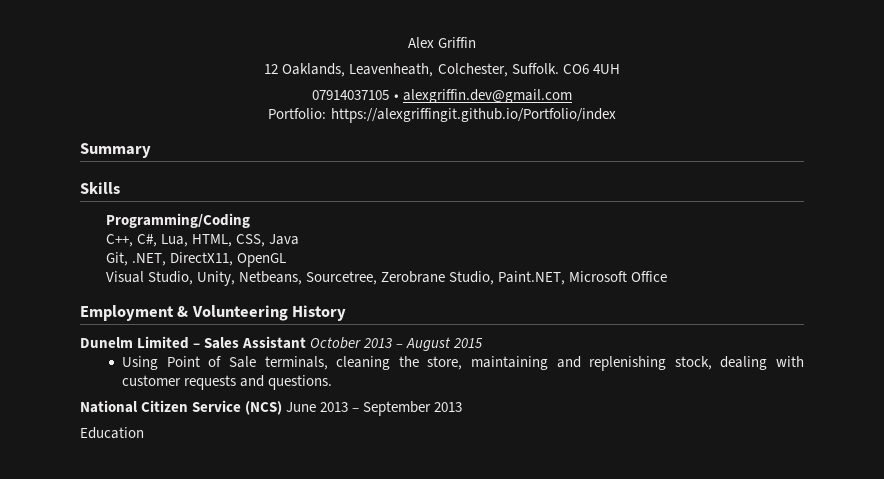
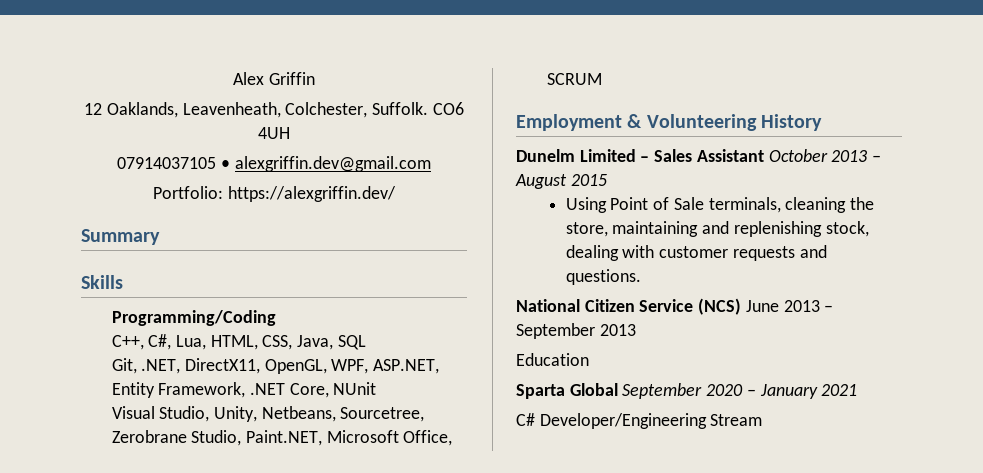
[330,108,616,123] https://alexgriffingit.github.io/Portfolio/index -> [227,186,396,202] https://alexgriffin.dev/
[268,234,299,245] Java -> [297,335,366,350] Java, SQL
[236,253,286,267] OpenGL -> [264,359,440,374] [111,382,377,398] OpenGL, WPF, ASP.NET, Entity Framework, .NET Core, NUnit
[631,271,668,282] Office -> [403,430,453,446] [546,73,602,85] Office, SCRUM
(144, 433) none -> [516,383,858,399] [516,413,763,429] // Sparta Global September 2020 – January 2021 // C# Developer/Engineering Stream

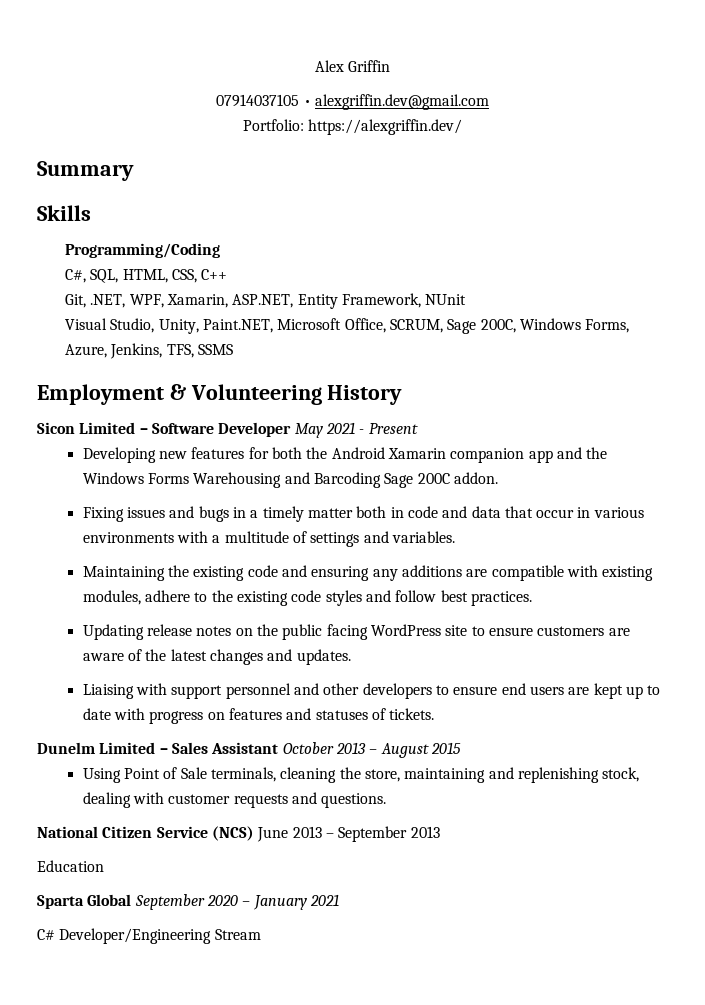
[84,102,464,118] [258,127,290,139] // 12 Oaklands, Leavenheath, Colchester, Suffolk. CO6 4UH -> (391, 66) none
[111,334,366,350] C++, C#, Lua, HTML, CSS, Java, SQL -> [65,269,228,283] C#, SQL, HTML, CSS, C++
[184,358,369,374] DirectX11, OpenGL, WPF, -> [129,294,229,308] WPF, Xamarin,
[249,383,329,398] .NET Core, -> (422, 300) none
[261,406,425,422] [111,430,453,446] [546,73,602,85] [516,114,822,131] Netbeans, Sourcetree, Zerobrane Studio, Paint.NET, Microsoft Office, SCRUM // Employment & Volunteering History -> [203,318,630,334] [65,343,234,359] [37,384,403,405] [37,422,418,438] [82,447,608,463] [82,472,498,488] [82,506,644,522] [82,531,455,547] [82,565,654,581] [82,590,532,606] [82,624,630,640] [82,649,351,665] [82,683,661,699] [82,708,435,724] Paint.NET, Microsoft Office, SCRUM, Sage 200C, Windows Forms, Azure, Jenkins, TFS, SSMS // Employment & Volunteering History // Sicon Limited – Software Developer May 2021 - Present // Developing new features for both the Android Xamarin companion app and the Windows Forms Warehousing and Barcoding Sage 200C addon. // Fixing issues and bugs in a timely matter both in code and data that occur in various environments with a multitude of settings and variables. // Maintaining the existing code and ensuring any additions are compatible with existing modules, adhere to the existing code styles and follow best practices. // Updating release notes on the public facing WordPress site to ensure customers are aware of the latest changes and updates. // Liaising with support personnel and other developers to ensure end users are kept up to date with progress on features and statuses of tickets.

